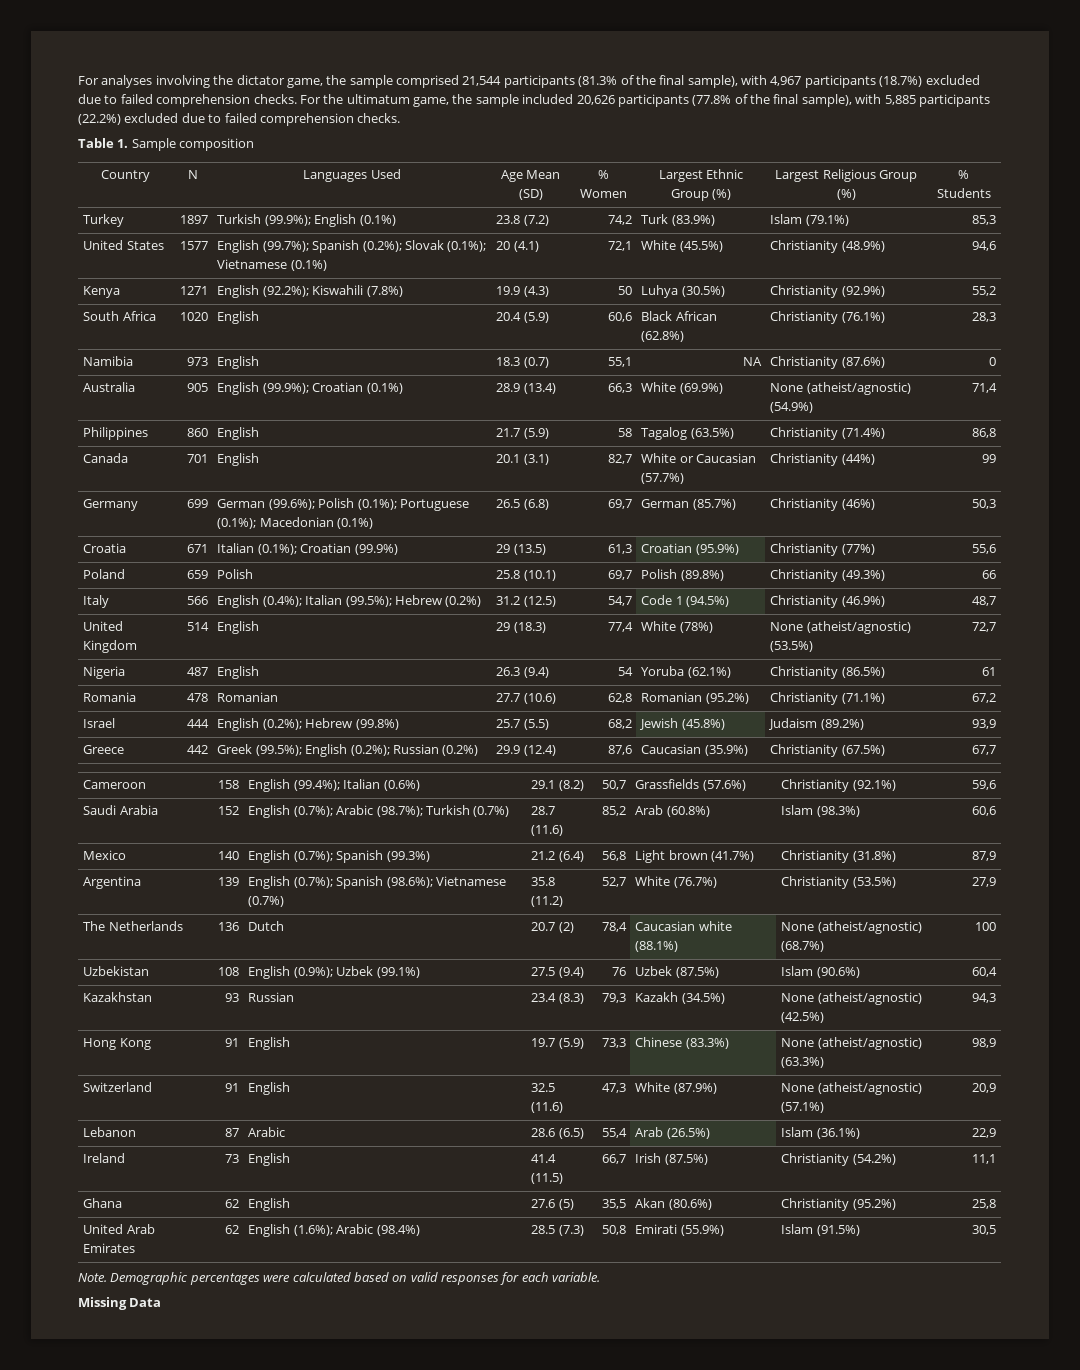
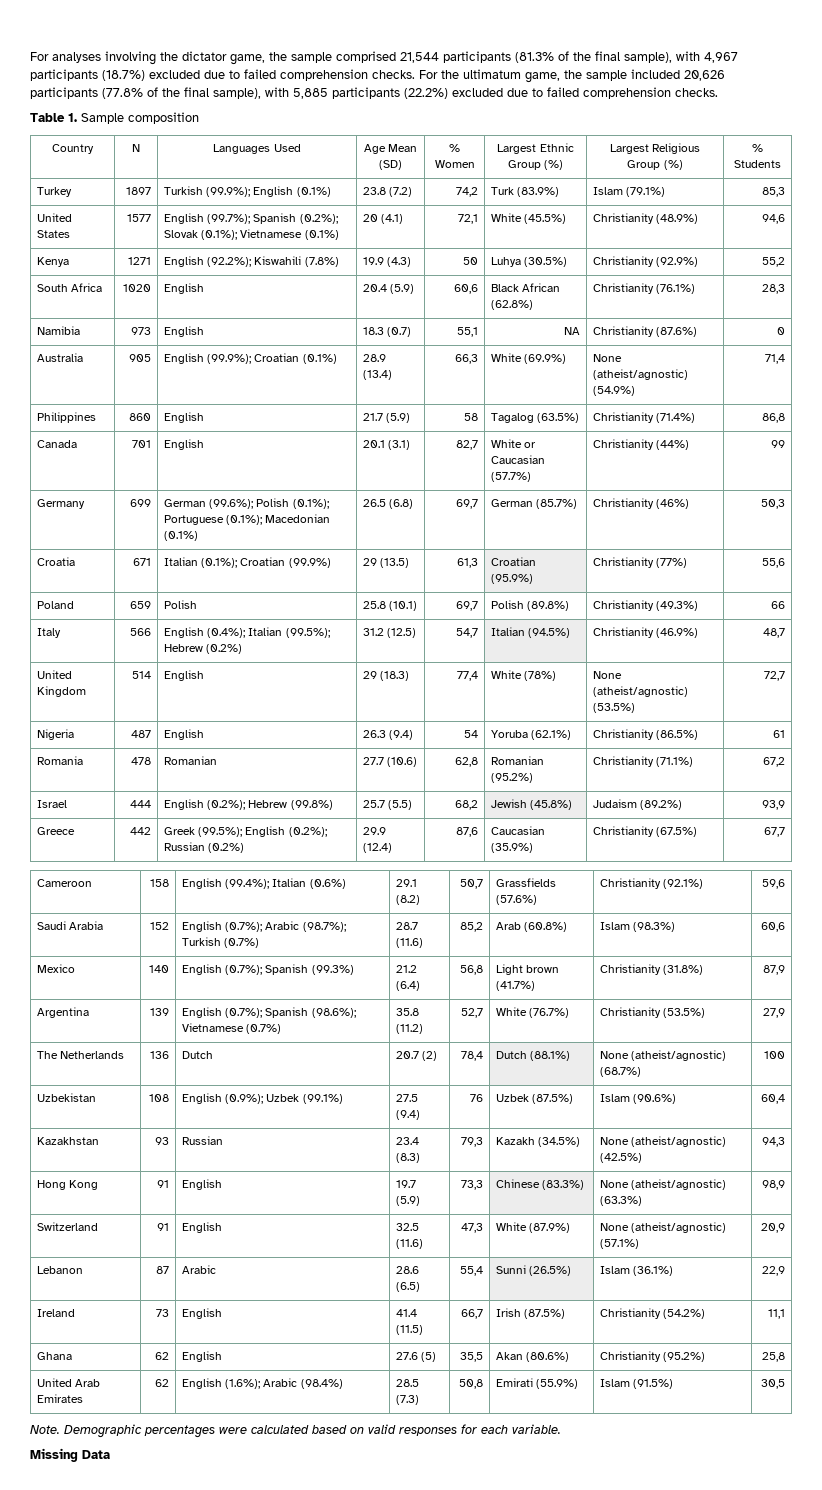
[641,595,683,605] Code 1 -> [491,627,526,636] Italian
[635,921,732,931] Caucasian white -> [496,1051,528,1059] Dutch
[635,1127,664,1137] Arab -> [496,1265,527,1274] Sunni

